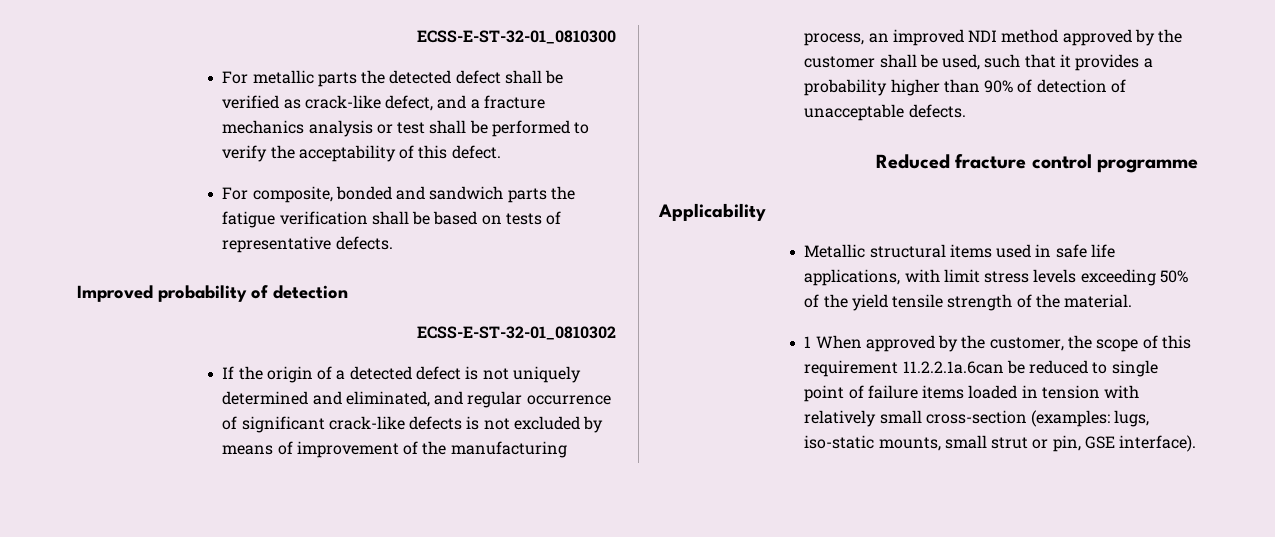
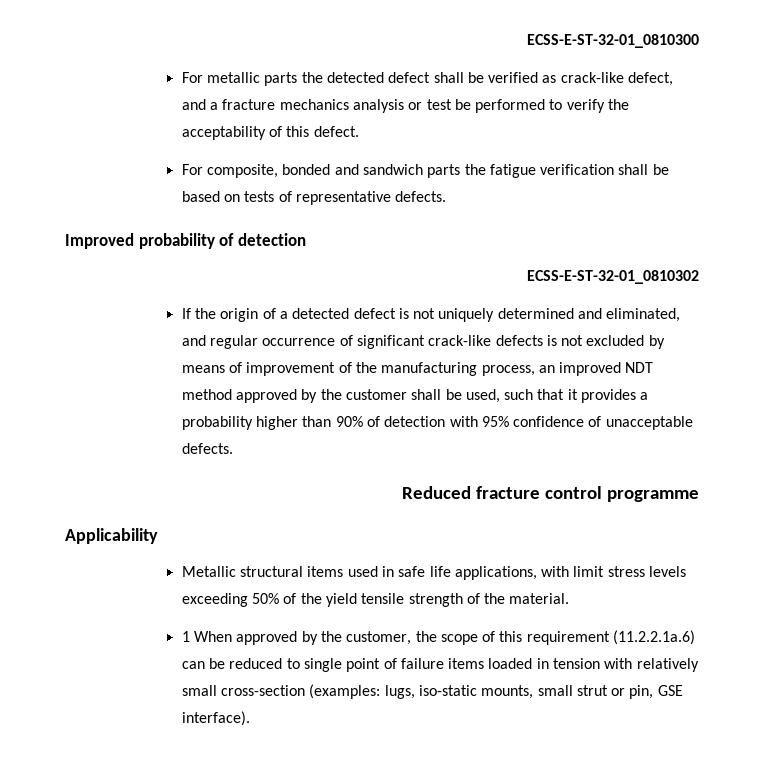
[429,120,467,134] shall -> (452, 104) none
[968,30,998,42] NDI -> [625,362,654,373] NDT
(1107, 86) none -> [449,416,585,427] with 95% confidence
[902,361,1004,374] 11.2.2.1a.6can -> [613,630,696,645] [181,661,205,669] (11.2.2.1a.6) can

